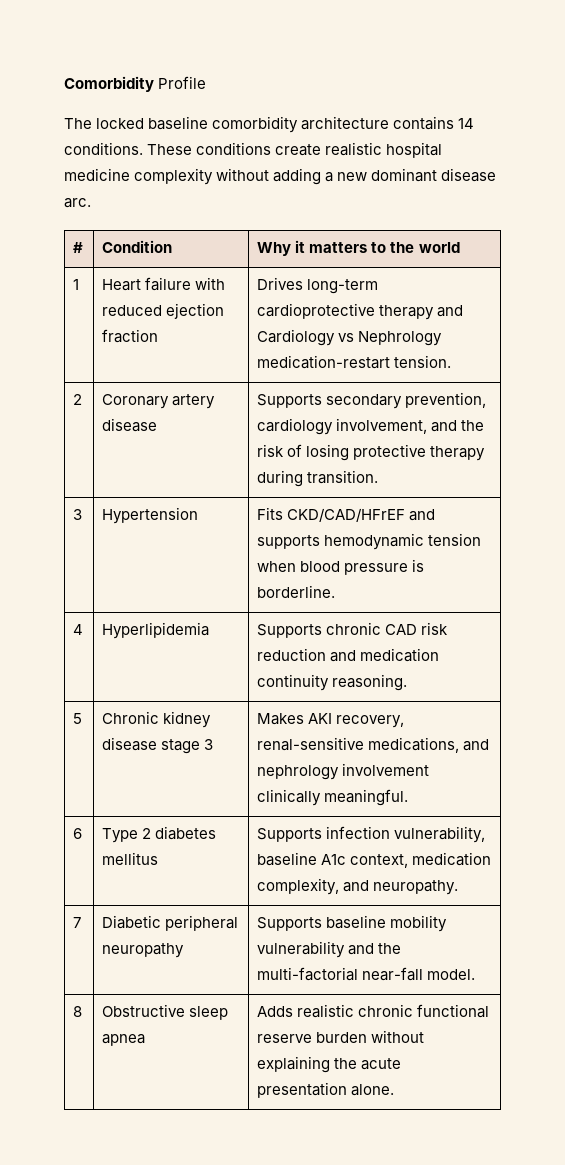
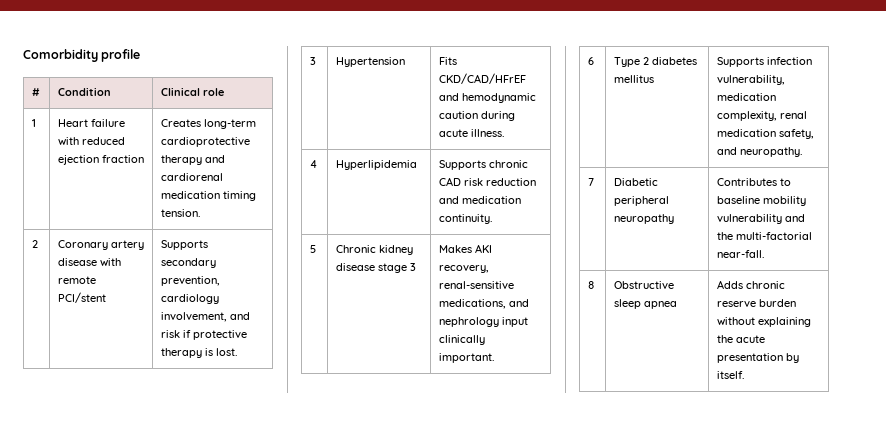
[158,76,207,89] [64,116,475,133] [64,142,443,158] [64,168,497,185] [64,198,91,208] [73,242,84,253] [102,240,173,253] [257,240,460,256] Profile // The locked baseline comorbidity architecture contains 14 conditions. These conditions create realistic hospital medicine complexity without adding a new dominant disease arc. // # | Condition | Why it matters to the world -> [101,49,141,62] [31,88,40,96] [57,87,111,96] [160,87,224,96] profile // # | Condition | Clinical role
[257,277,304,290] Drives -> [160,119,201,127] Creates
[257,329,443,346] [257,355,391,369] Cardiology vs Nephrology medication-restart -> [160,173,223,181] [160,191,256,201] cardiorenal medication timing
(158, 425) none -> [99,258,121,266] [57,276,96,284] [57,292,106,303] with remote PCI/stent
[461,420,485,431] [257,444,486,461] [257,470,379,487] the risk of losing protective therapy during transition. -> [160,330,247,340] [160,348,237,358] risk if protective therapy is lost.
[257,533,482,550] [257,559,425,575] [257,585,336,598] supports hemodynamic tension when blood pressure is borderline. -> [461,93,536,103] [438,111,515,121] [438,129,504,137] hemodynamic caution during acute illness.
[257,674,408,691] continuity reasoning. -> [438,214,492,224] continuity.
[342,763,430,776] [257,789,409,806] involvement clinically meaningful. -> [501,317,528,327] [438,335,485,345] [438,353,494,363] input clinically important.
[257,852,492,868] [257,878,340,895] baseline A1c context, medication complexity, -> [716,93,776,101] [716,111,807,121] [716,129,814,139] medication complexity, renal medication safety,
[257,917,323,931] Supports -> [716,178,791,186] Contributes to
[362,967,476,981] near-fall model. -> [716,250,764,258] near-fall.
[297,1004,490,1018] realistic chronic functional -> [745,281,785,289] chronic
[351,1084,395,1096] alone. -> [785,353,799,363] [716,371,744,379] by itself.

